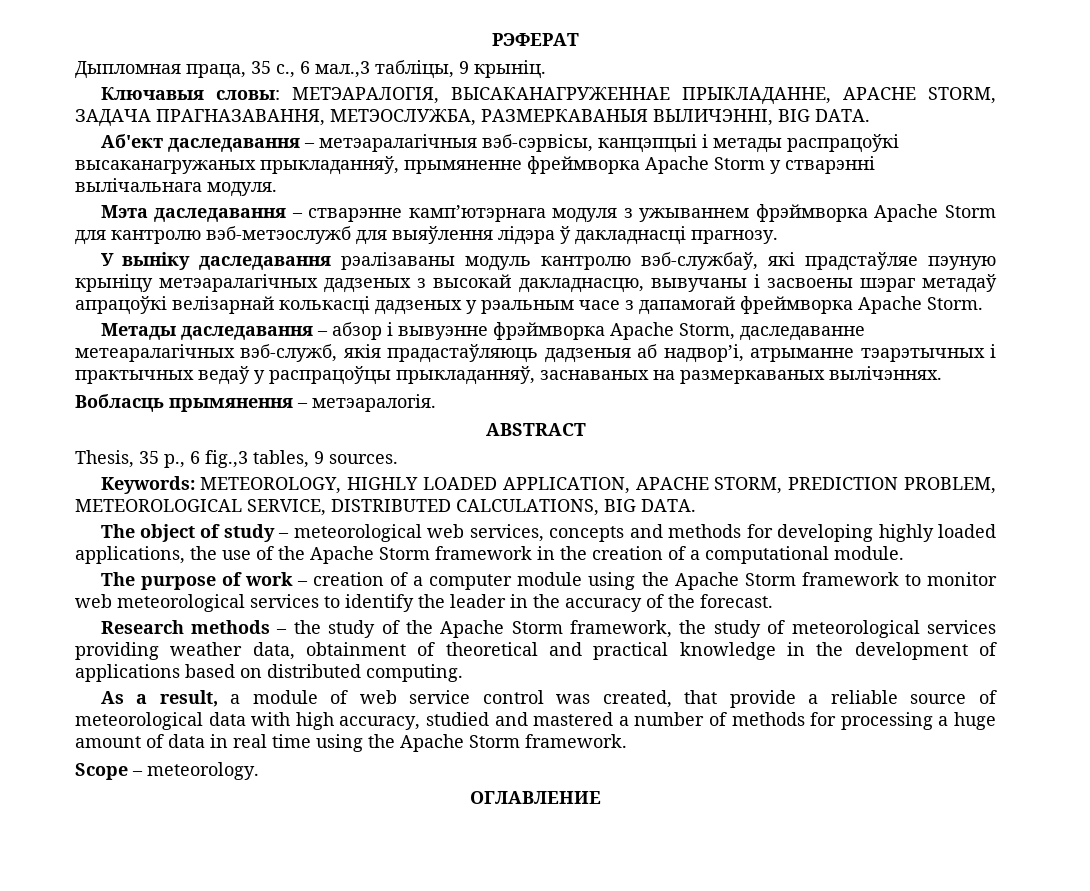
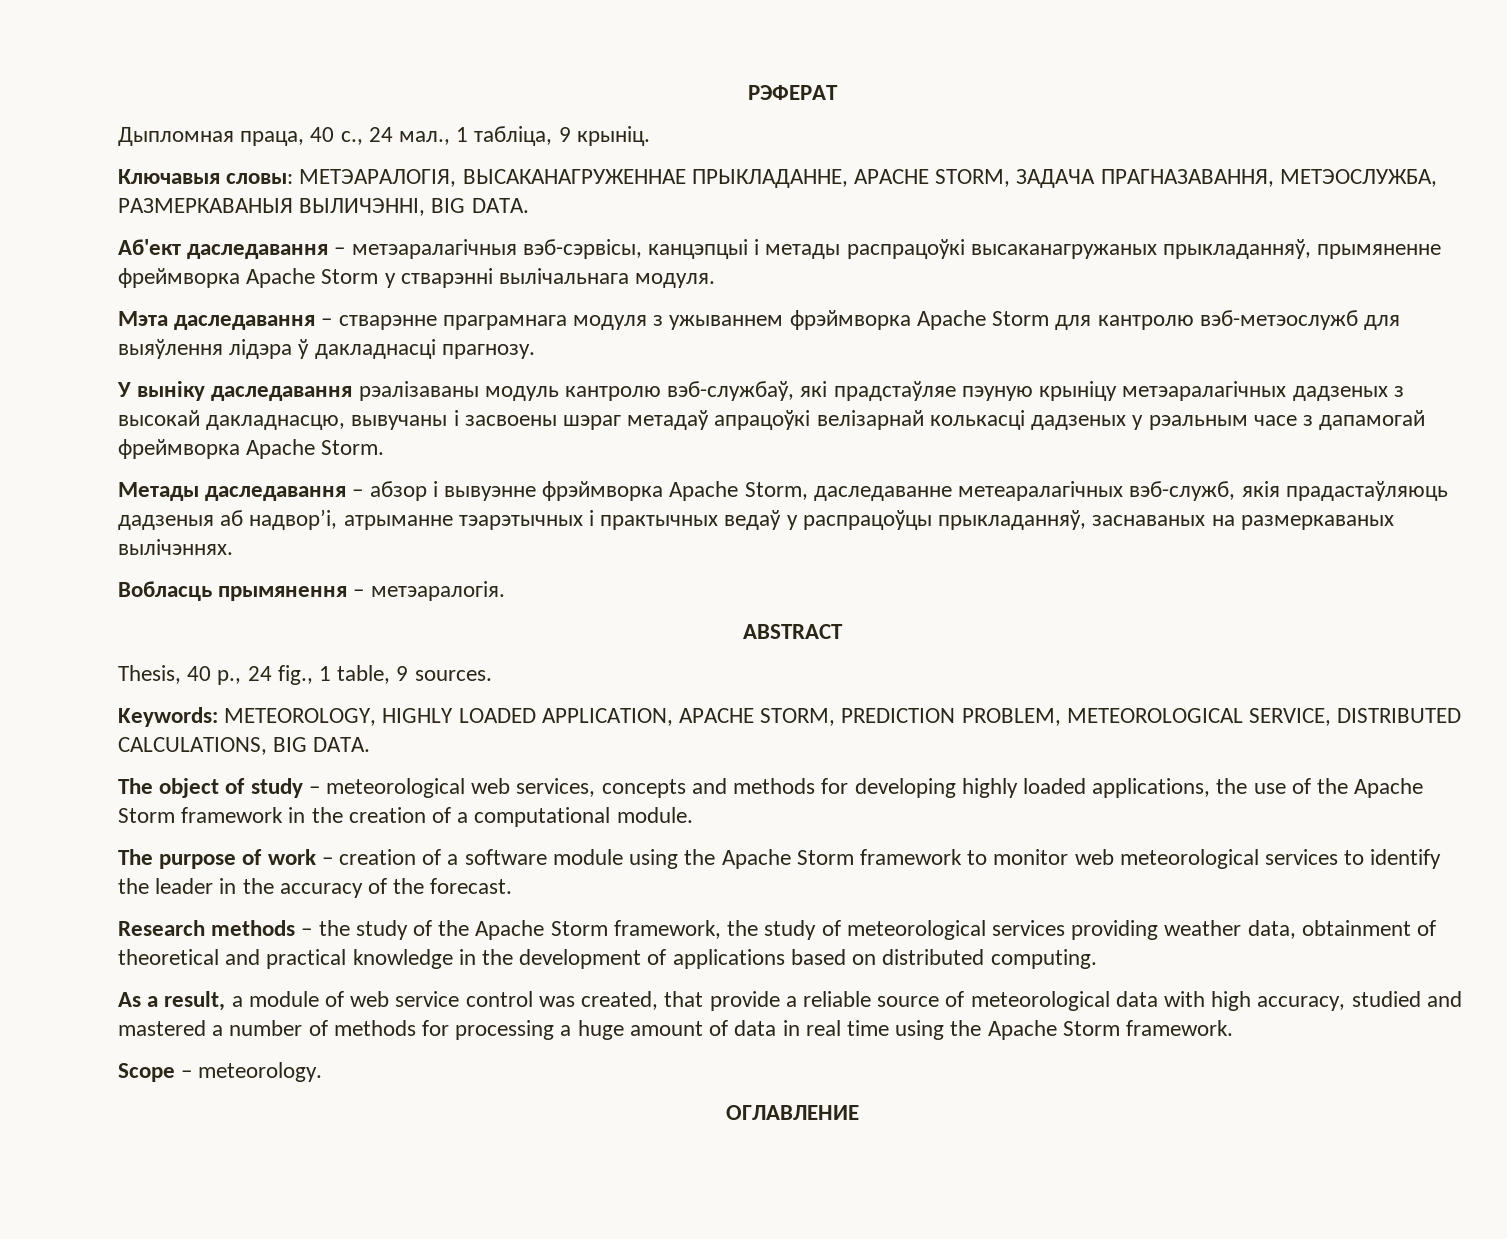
[251,60,454,79] 35 с., 6 мал.,3 табліцы, -> [310,126,553,146] 40 с., 24 мал., 1 табліца,
[408,205,546,222] камп’ютэрнага -> [442,315,567,330] праграмнага
[139,450,309,468] 35 p., 6 fig.,3 tables, -> [187,665,391,685] 40 p., 24 fig., 1 table,
[429,574,513,590] computer -> [464,849,547,865] software

